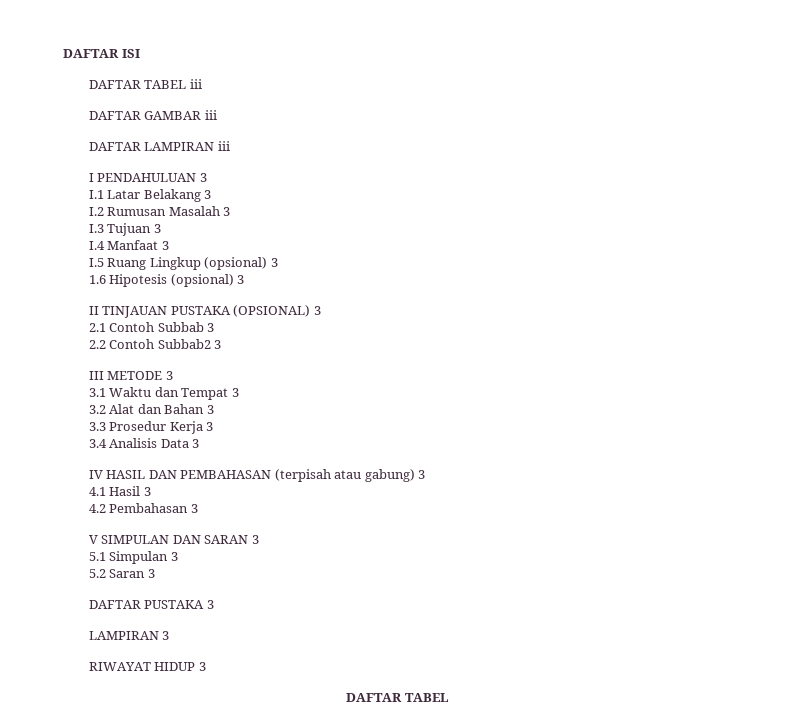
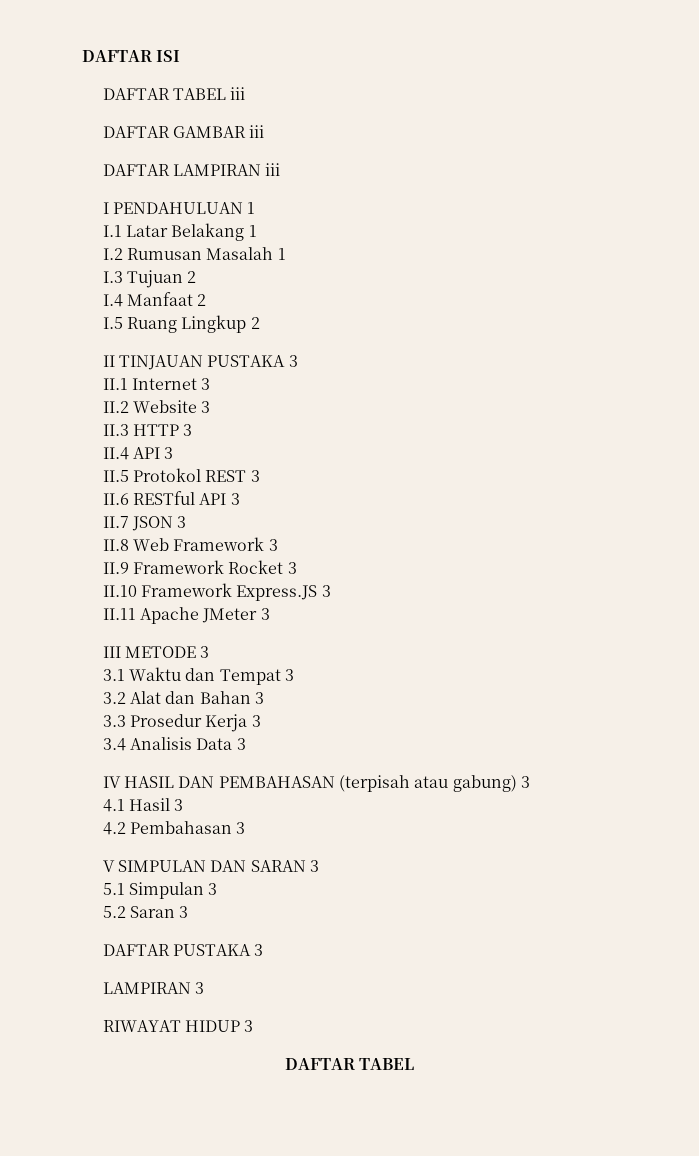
[199,173,207,182] 3 -> [247,202,256,214] 1
[204,190,212,199] 3 -> [248,225,257,237] 1
[223,207,231,216] 3 -> [277,248,286,260] 1
[153,224,161,233] 3 -> [187,271,197,283] 2
[161,241,169,250] 3 -> [197,294,207,306] 2
[204,257,278,270] [88,274,245,287] (opsional) 3 // 1.6 Hipotesis (opsional) 3 -> [250,317,260,329] 2
[233,305,321,317] [88,322,215,332] [88,339,211,349] (OPSIONAL) 3 // 2.1 Contoh Subbab 3 // 2.2 Contoh Subbab2 -> [288,355,298,367] [102,378,211,390] [102,400,211,413] [102,424,193,436] [102,447,174,460] [102,468,260,482] [102,491,240,505] [102,516,187,531] [102,537,278,551] [102,560,297,574] [102,583,331,601] [102,607,258,624] 3 // II.1 Internet 3 // II.2 Website 3 // II.3 HTTP 3 // II.4 API 3 // II.5 Protokol REST 3 // II.6 RESTful API 3 // II.7 JSON 3 // II.8 Web Framework 3 // II.9 Framework Rocket 3 // II.10 Framework Express.JS 3 // II.11 Apache JMeter

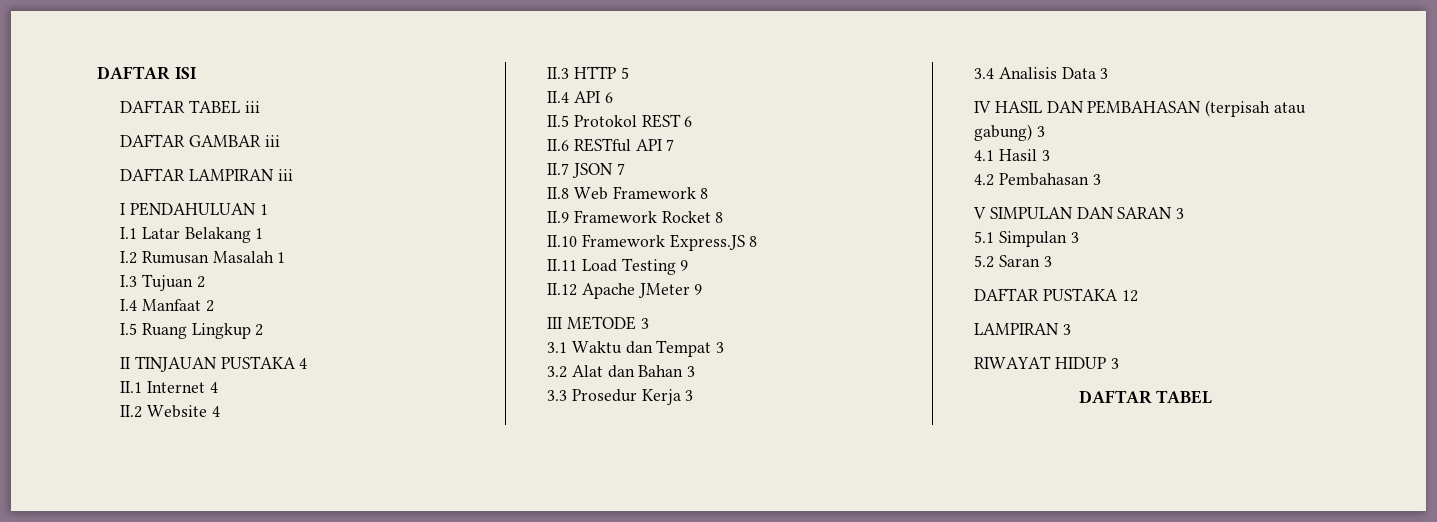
[288,355,298,367] 3 -> [299,358,308,369] 4
[201,378,211,390] 3 -> [209,382,218,393] 4
[201,401,211,413] 3 -> [211,406,220,417] 4
[183,424,193,436] 3 -> [620,67,629,79] 5
[164,447,174,459] 3 -> [604,92,613,103] 6
[250,470,260,482] 3 -> [684,116,693,127] 6
[230,493,240,505] 3 -> [666,139,675,151] 7
[177,516,187,528] 3 -> [616,163,625,175] 7
[268,539,278,551] 3 -> [700,188,709,199] 8
[287,562,297,574] 3 -> [715,212,724,223] 8
[321,585,331,597] 3 -> [749,236,758,247] 8
(136, 614) none -> [581,258,689,275] [547,283,578,296] Load Testing 9 // II.12
[260,608,270,620] 3 -> [694,284,703,295] 9
[254,944,264,956] 3 -> [1121,290,1138,302] 12

